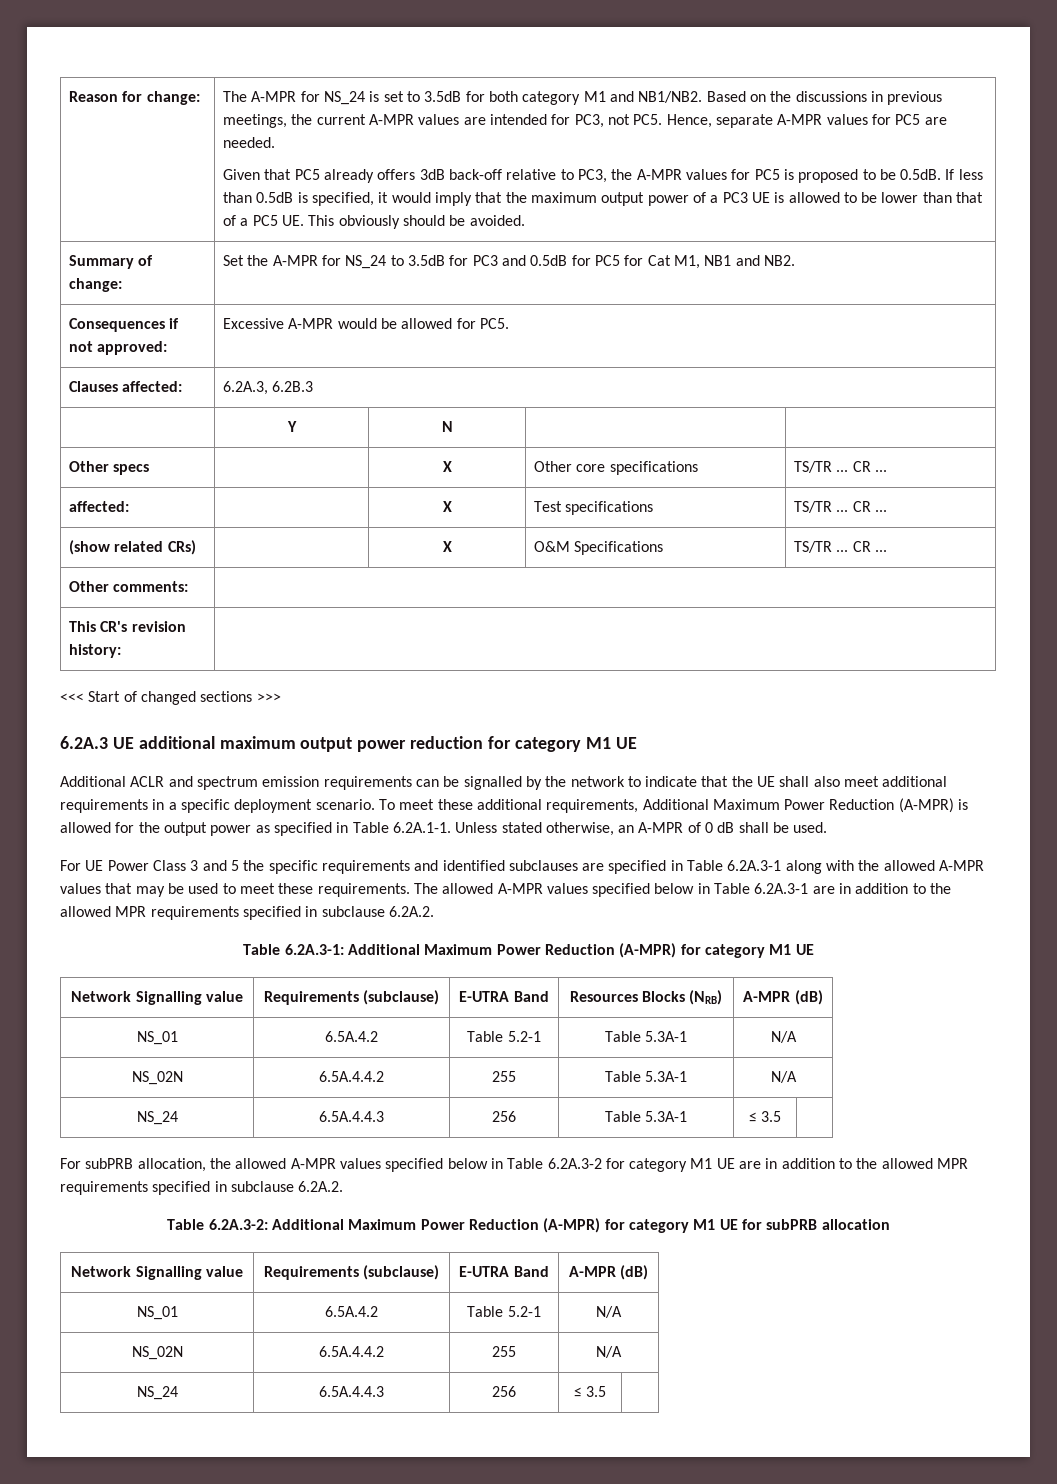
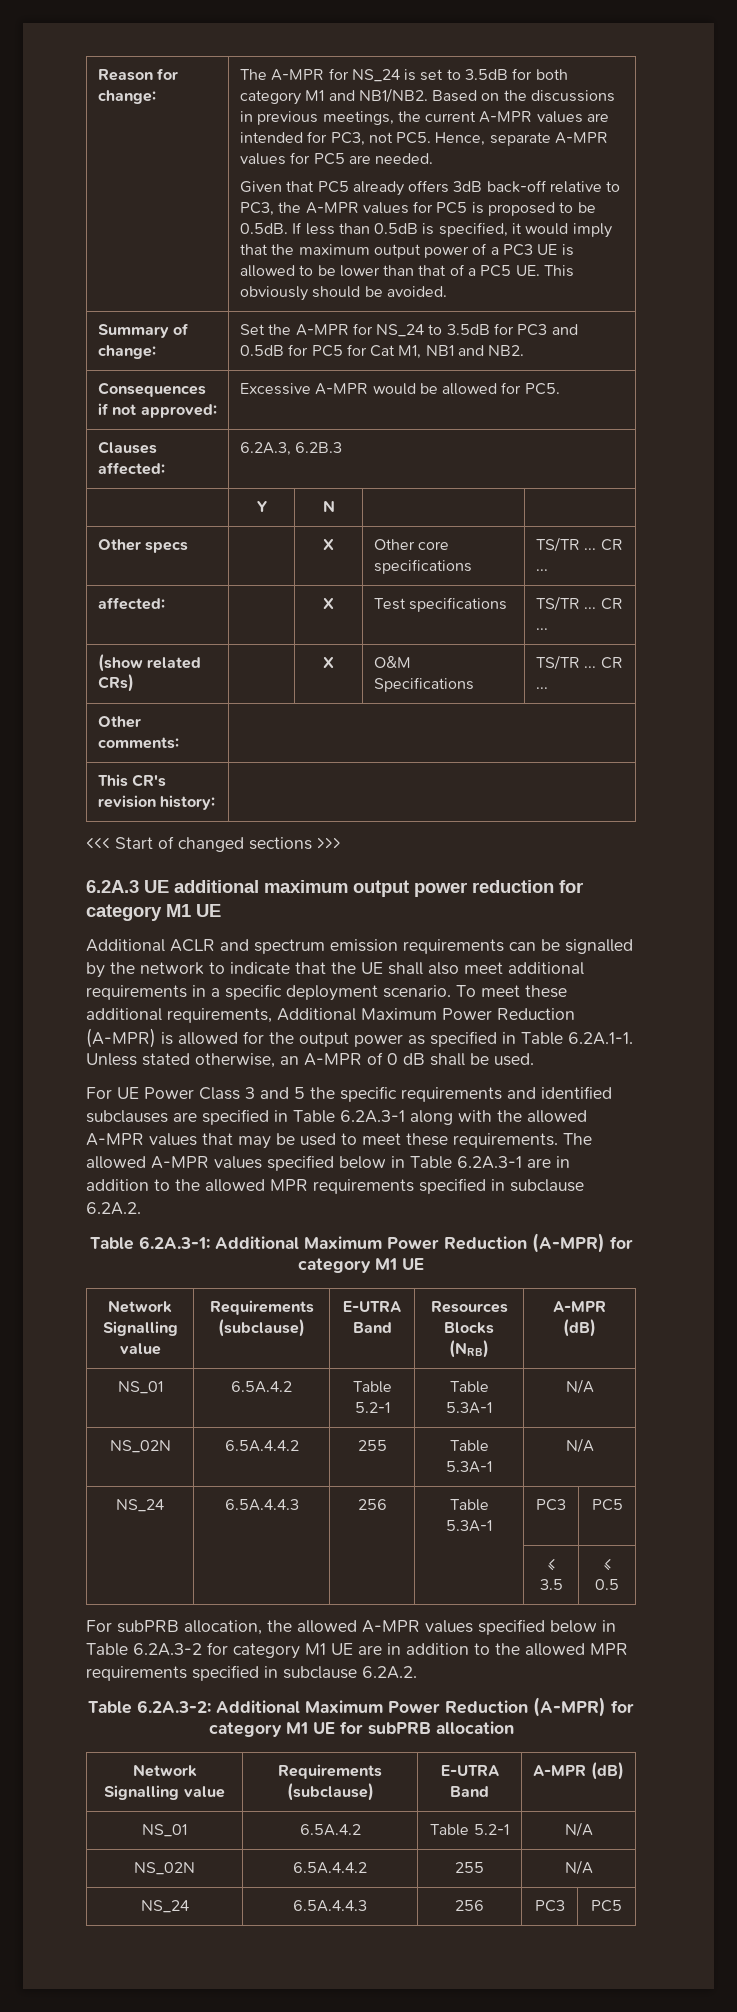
[748,1111,782,1122] | ≤ 3.5 | -> [536,1499,566,1511] [591,1499,623,1511] [547,1558,555,1571] [539,1579,563,1590] [603,1558,611,1571] [595,1579,619,1590] | PC3 | PC5 // | | | | ≤ 3.5 | ≤ 0.5
[573,1386,607,1397] ≤ 3.5 | -> [534,1900,565,1912] [591,1900,622,1912] PC3 | PC5

